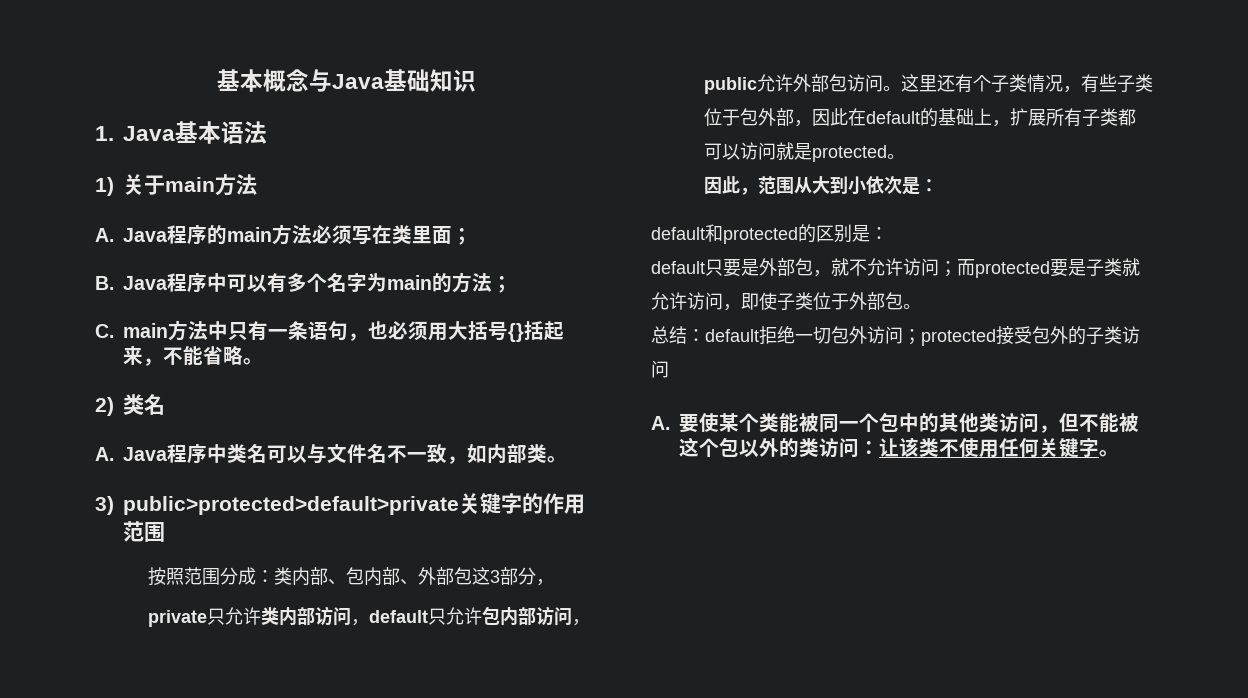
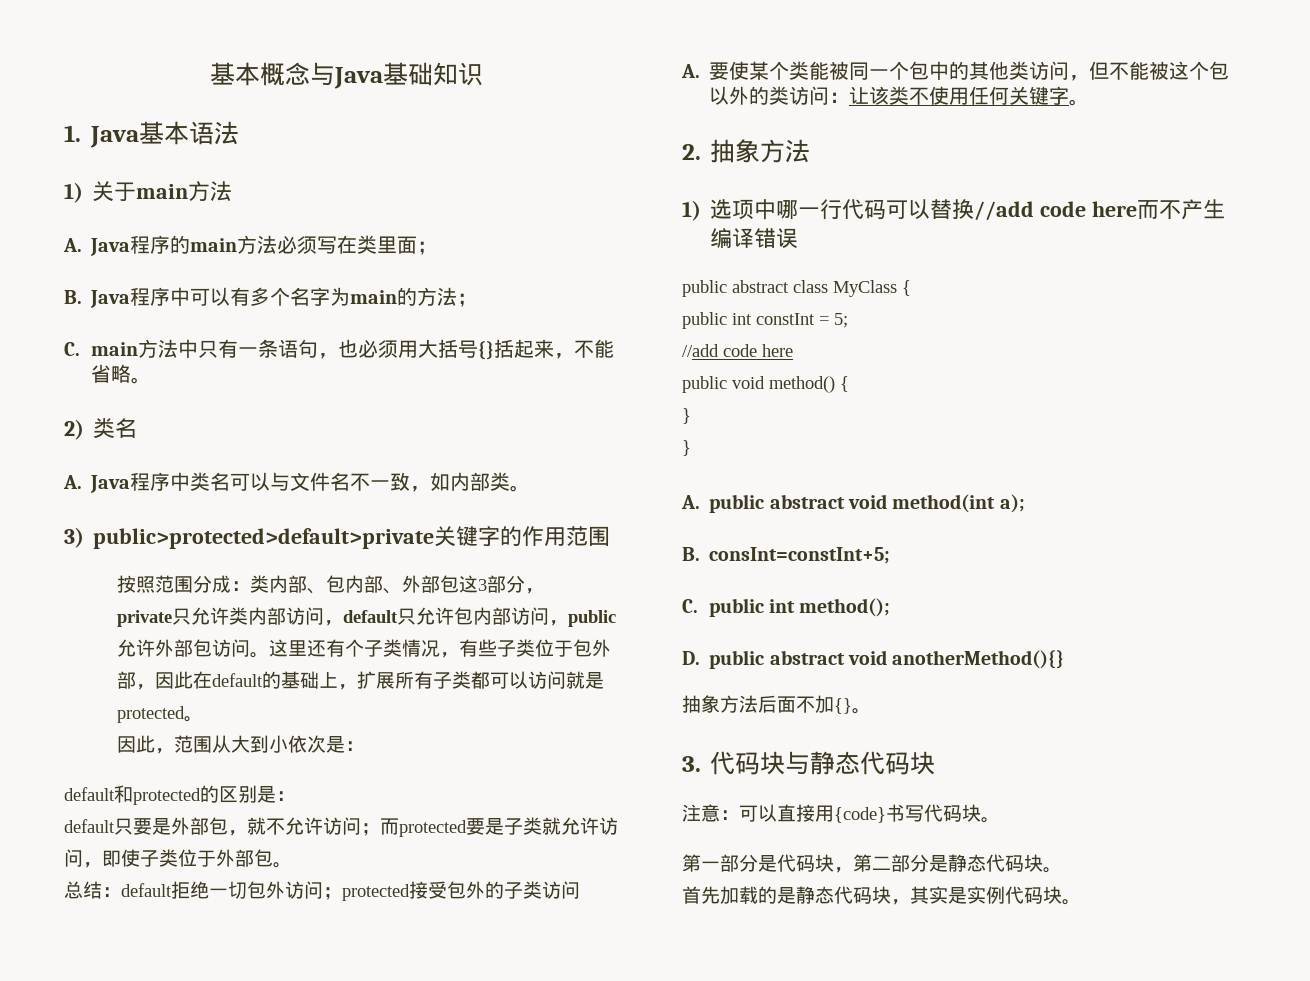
(1119, 453) none -> [682,139,811,163] [682,199,1226,221] [710,228,799,249] [682,280,911,297] [682,312,848,329] [682,344,793,357] [682,376,849,393] [682,408,691,424] [682,440,691,456] [681,494,1025,513] [682,547,891,564] [682,598,891,617] [682,650,1065,669] [682,695,871,714] [682,751,936,775] [682,804,1000,823] [682,854,1062,873] [682,886,1081,905] // 2.抽象方法 // 1)选项中哪一行代码可以替换//add code here而不产生编译错误 // public abstract class MyClass { // public int constInt = 5; // //add code here // public void method() { // } // } // A. public abstract void method(int a); // B. consInt=constInt+5; // C. public int method(); // D. public abstract void anotherMethod(){} // 抽象方法后面不加{}。 // 3.代码块与静态代码块 // 注意：可以直接用{code}书写代码块。 // 第一部分是代码块，第二部分是静态代码块。 // 首先加载的是静态代码块，其实是实例代码块。

